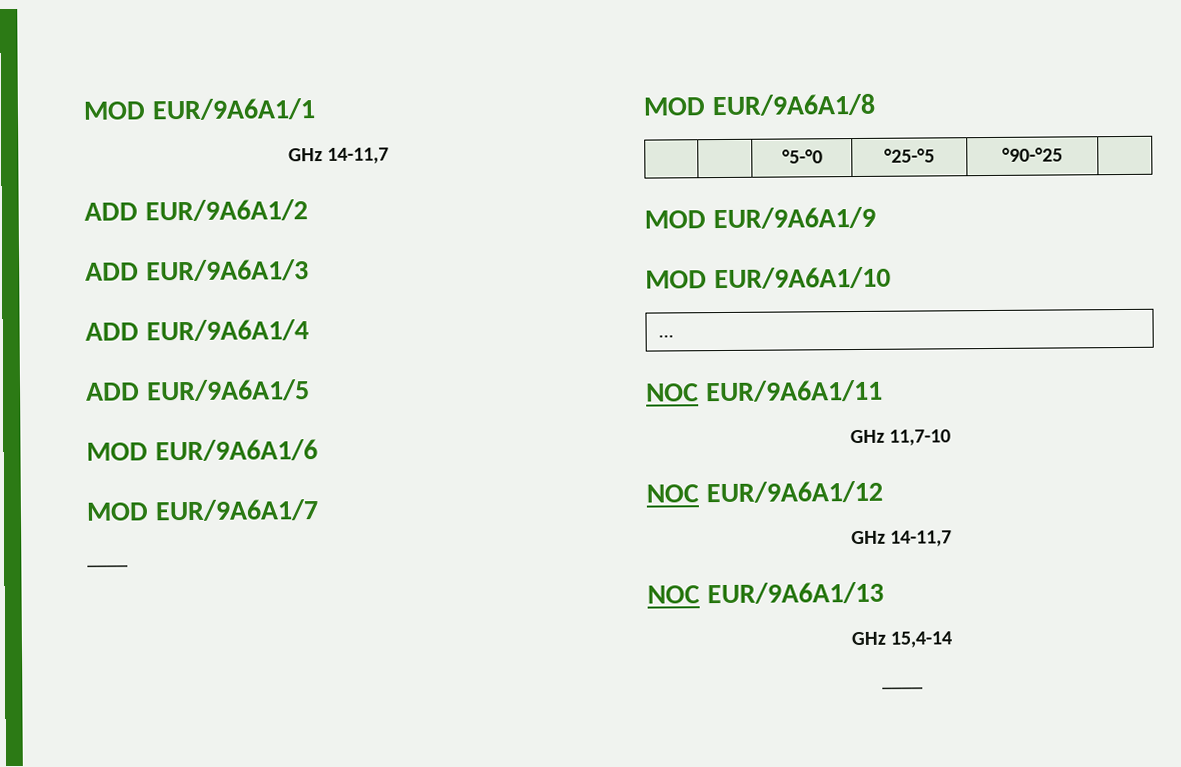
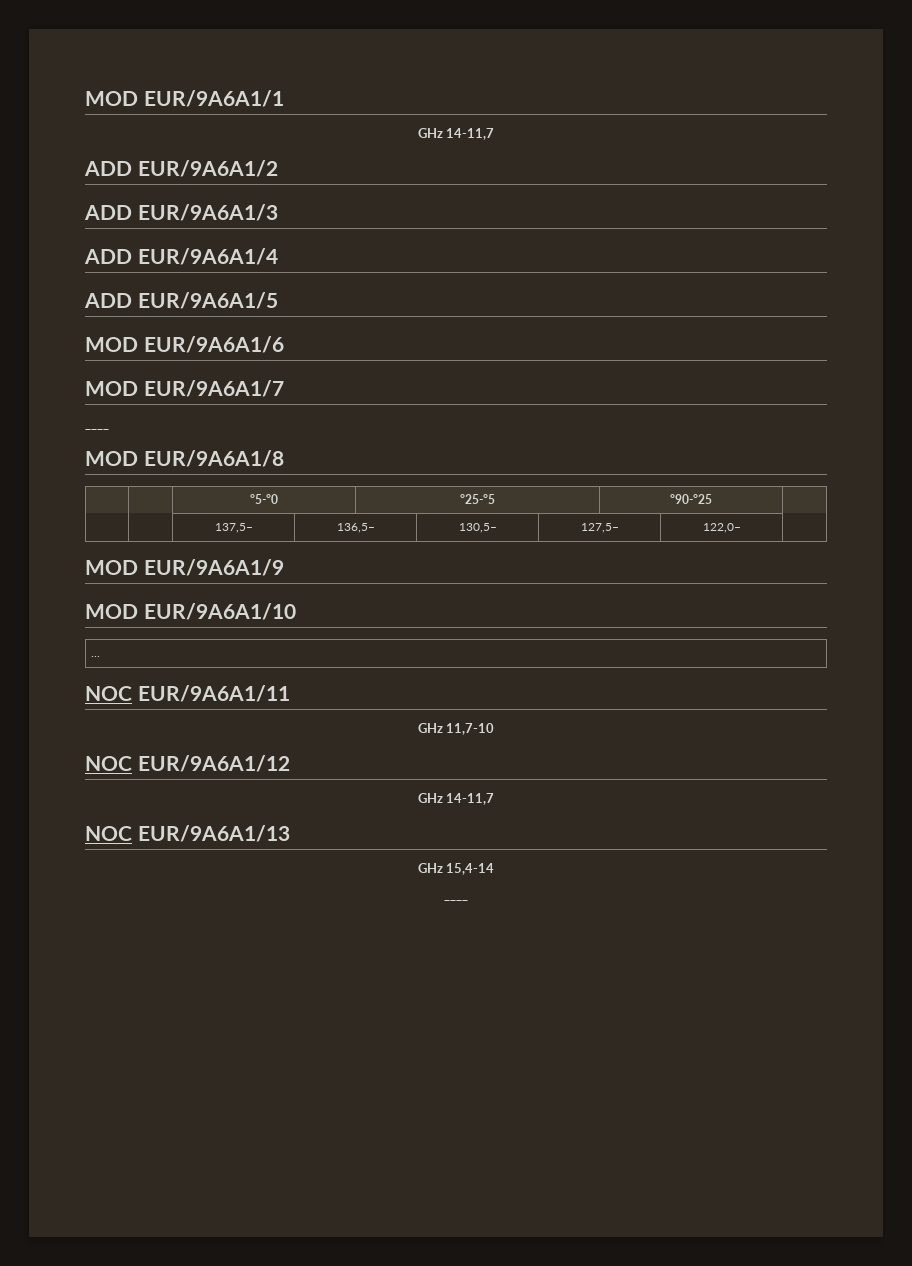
(1063, 154) none -> [214,523,253,533] [336,523,375,533] [458,523,497,533] [580,523,619,533] [702,523,741,533] // | | 137,5– | 136,5– | 130,5– | 127,5– | 122,0– |

